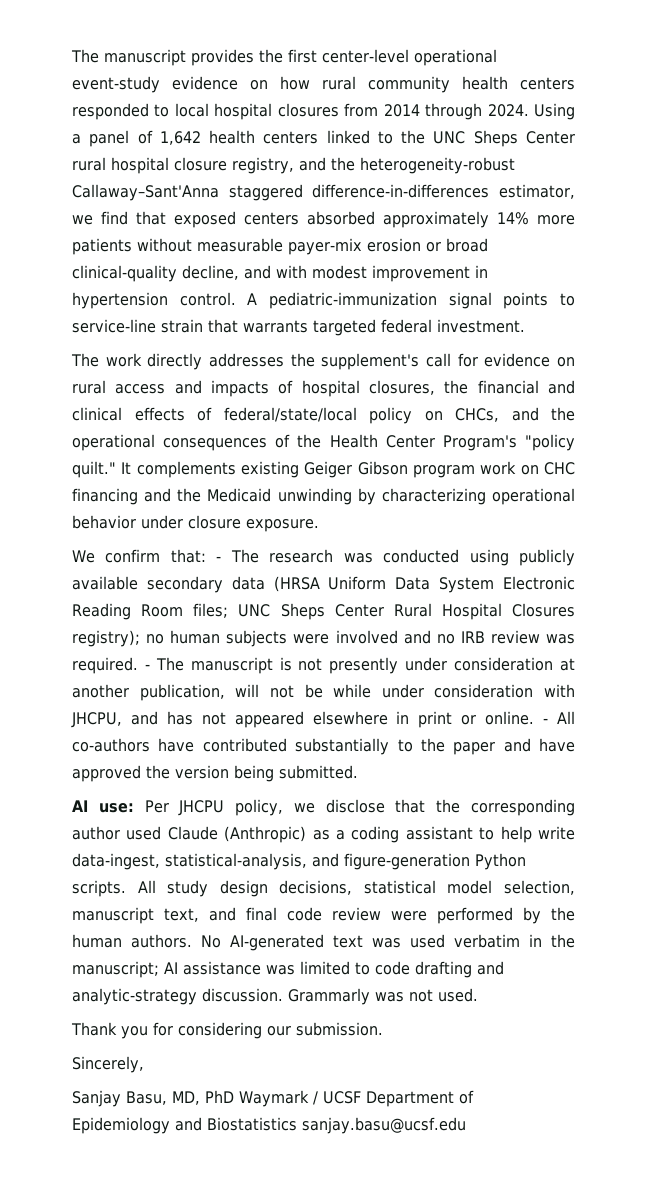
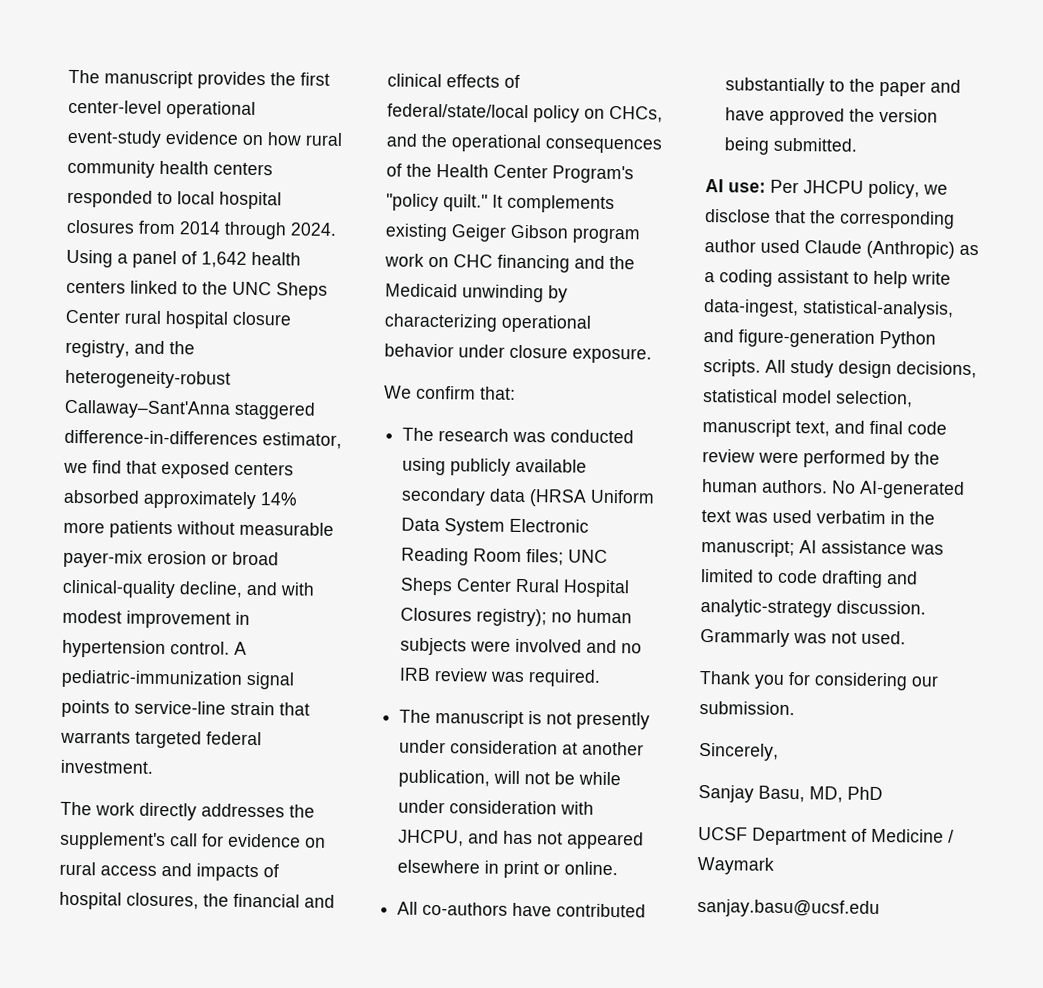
[216,556,222,562] - -> (516, 393) //
[144,664,150,670] - -> (602, 678) //
[543,718,549,724] - -> (619, 868) //
[239,1090,318,1107] Waymark / -> (883, 793) //
[72,1117,297,1134] Epidemiology and Biostatistics -> [871,828,954,843] [697,856,774,875] Medicine / Waymark //

